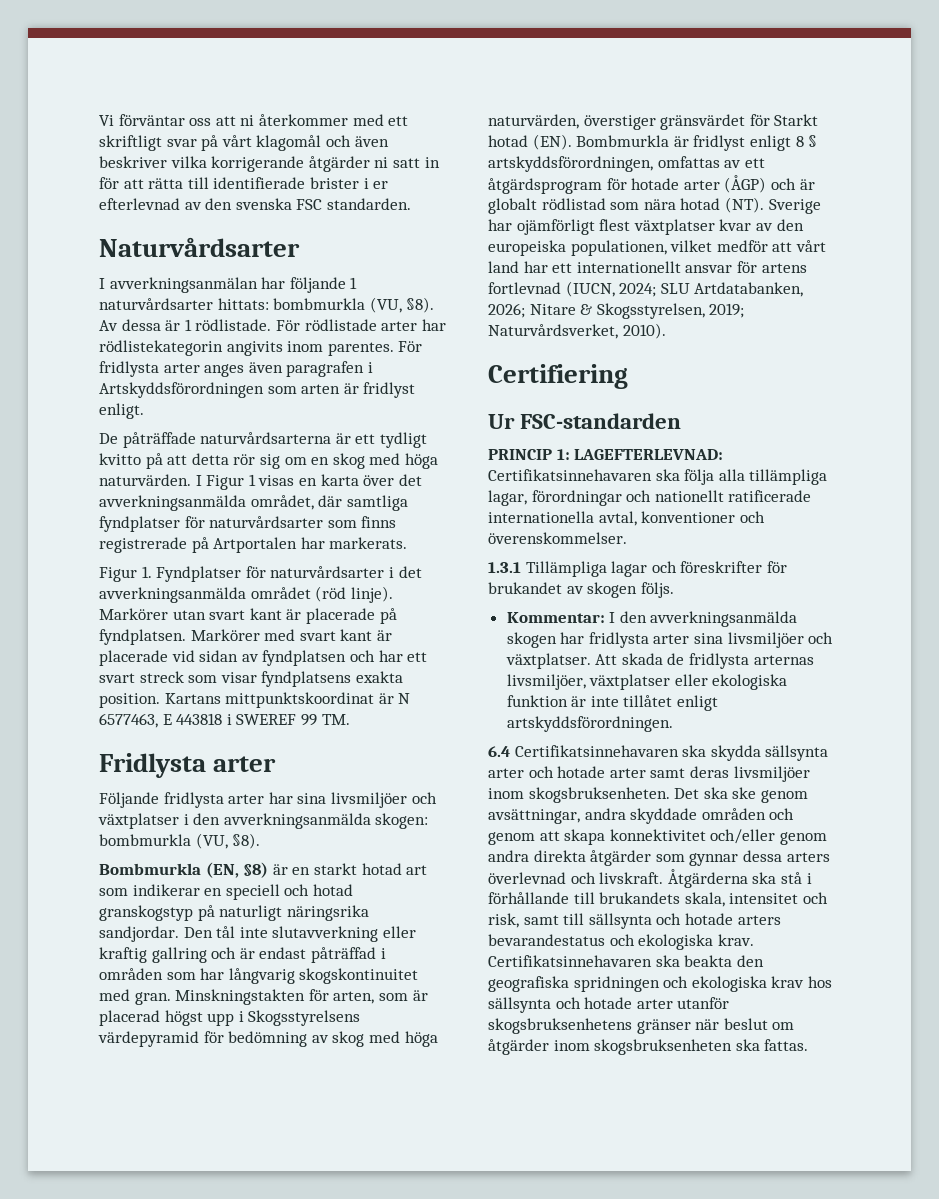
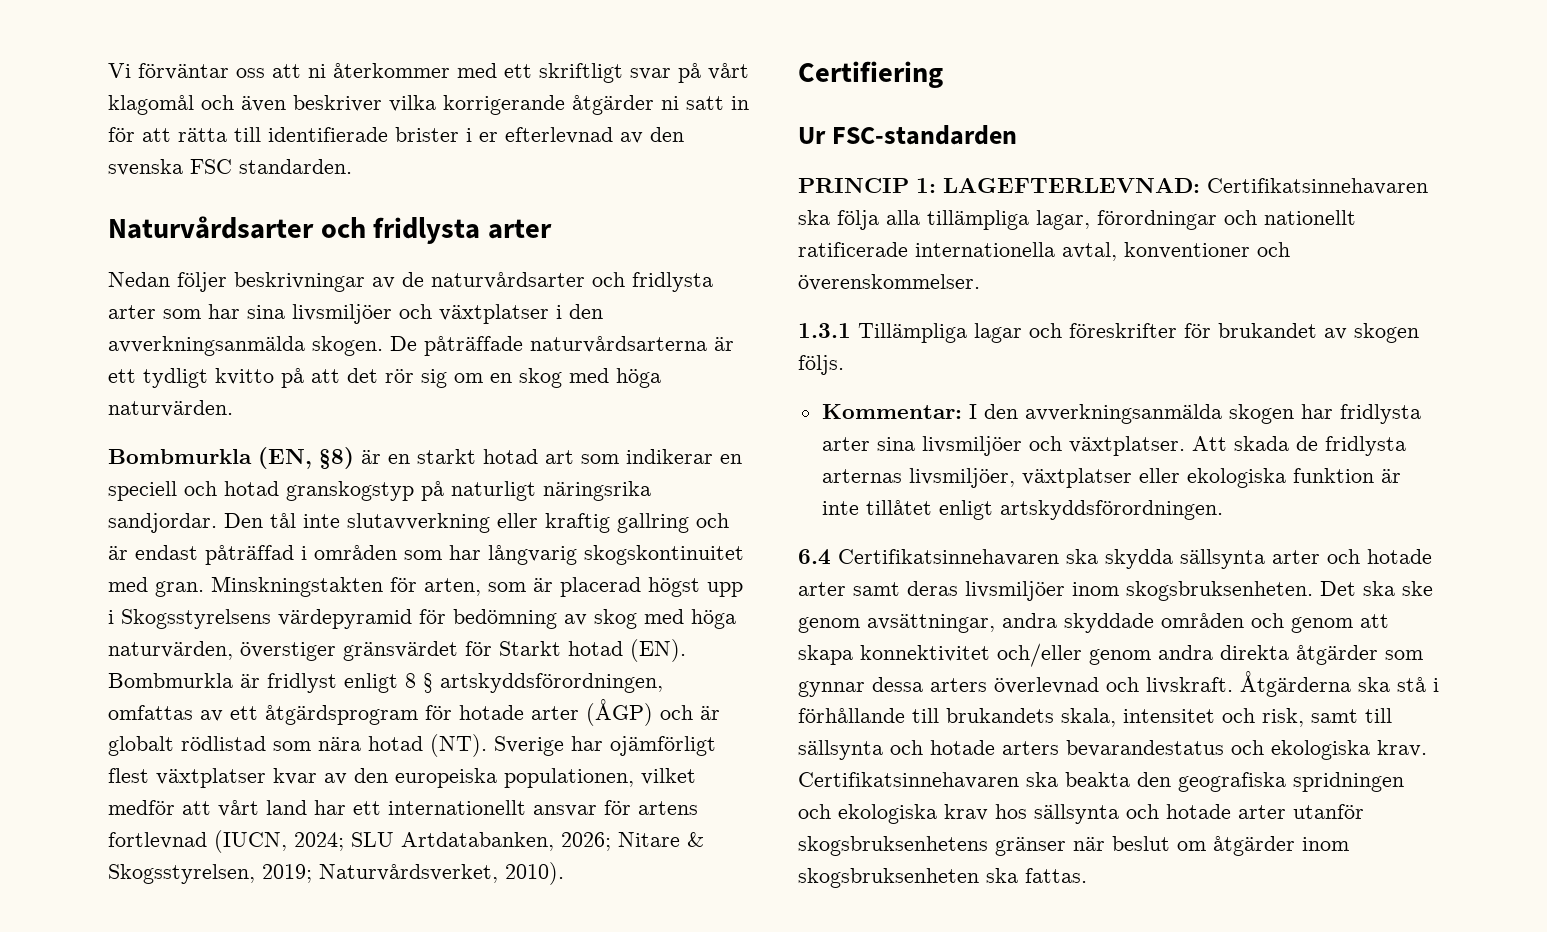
[99,277,358,293] [99,297,435,313] [99,319,446,331] [99,340,423,356] [99,361,373,377] [99,382,416,398] [99,403,144,419] // I avverkningsanmälan har följande 1 naturvårdsarter hittats: bombmurkla (VU, §8). Av dessa är 1 rödlistade. För rödlistade arter har rödlistekategorin angivits inom parentes. För fridlysta arter anges även paragrafen i Artskyddsförordningen som arten är fridlyst enligt. // -> [320,217,553,244] [108,272,713,292] [108,304,603,324] [108,336,383,356] och fridlysta arter // Nedan följer beskrivningar av de naturvårdsarter och fridlysta arter som har sina livsmiljöer och växtplatser i den avverkningsanmälda skogen.
[191,453,229,465] detta -> [347,368,378,383] det
[195,474,422,490] [99,495,408,511] [99,516,397,532] [99,537,408,553] [99,566,422,582] [99,586,393,603] [99,608,397,624] [99,629,392,645] [99,650,428,666] [99,671,403,687] [99,692,411,708] [99,713,350,728] [99,753,277,778] [99,792,437,808] [98,813,429,829] [99,833,261,849] I Figur 1 visas en karta över det avverkningsanmälda området, där samtliga fyndplatser för naturvårdsarter som finns registrerade på Artportalen har markerats. // Figur 1. Fyndplatser för naturvårdsarter i det avverkningsanmälda området (röd linje). Markörer utan svart kant är placerade på fyndplatsen. Markörer med svart kant är placerade vid sidan av fyndplatsen och har ett svart streck som visar fyndplatsens exakta position. Kartans mittpunktskoordinat är N 6577463, E 443818 i SWEREF 99 TM. // Fridlysta arter // Följande fridlysta arter har sina livsmiljöer och växtplatser i den avverkningsanmälda skogen: bombmurkla (VU, §8). -> (233, 408) none

